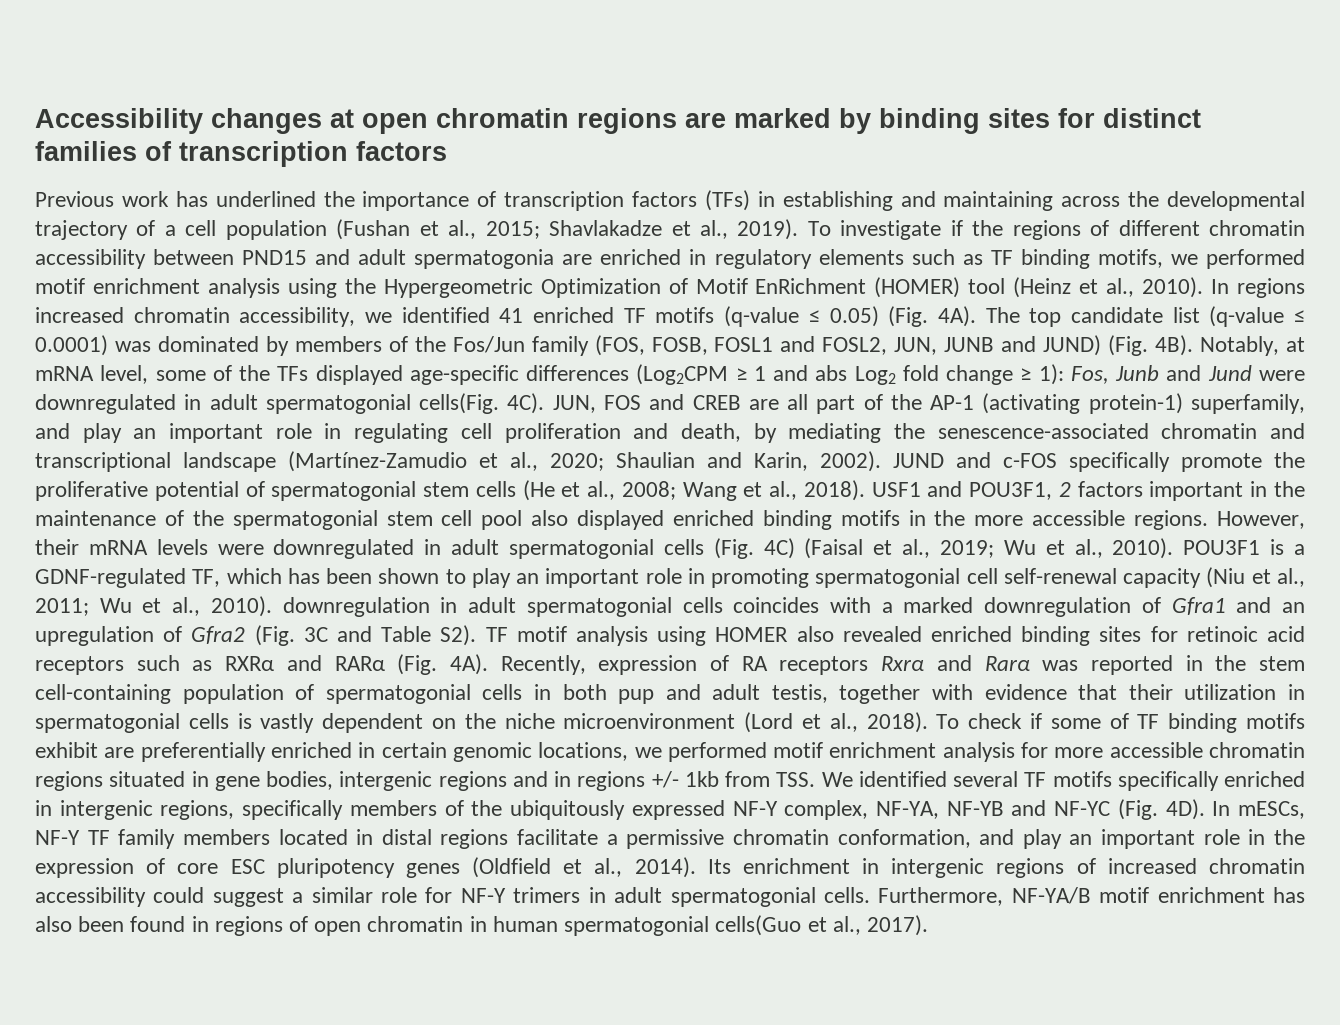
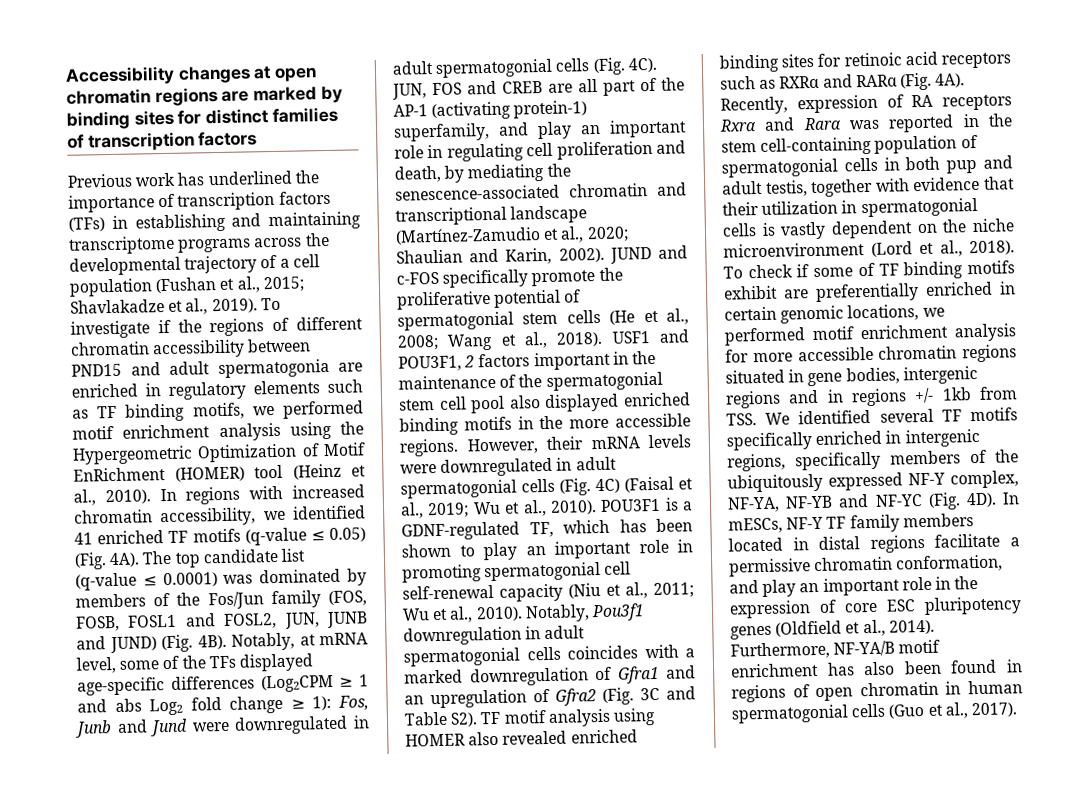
(1054, 201) none -> [68,235,252,255] transcriptome programs
(1305, 288) none -> [249,485,284,500] with
[419,393,500,414] cells(Fig. -> [555,57,626,76] cells (Fig.
(272, 606) none -> [524,603,645,623] Notably, Pou3f1
[707,858,1305,878] [35,887,870,907] Its enrichment in intergenic regions of increased chromatin accessibility could suggest a similar role for NF-Y trimers in adult spermatogonial cells. -> (935, 627) none
[715,915,802,936] cells(Guo -> [851,703,926,719] cells (Guo

